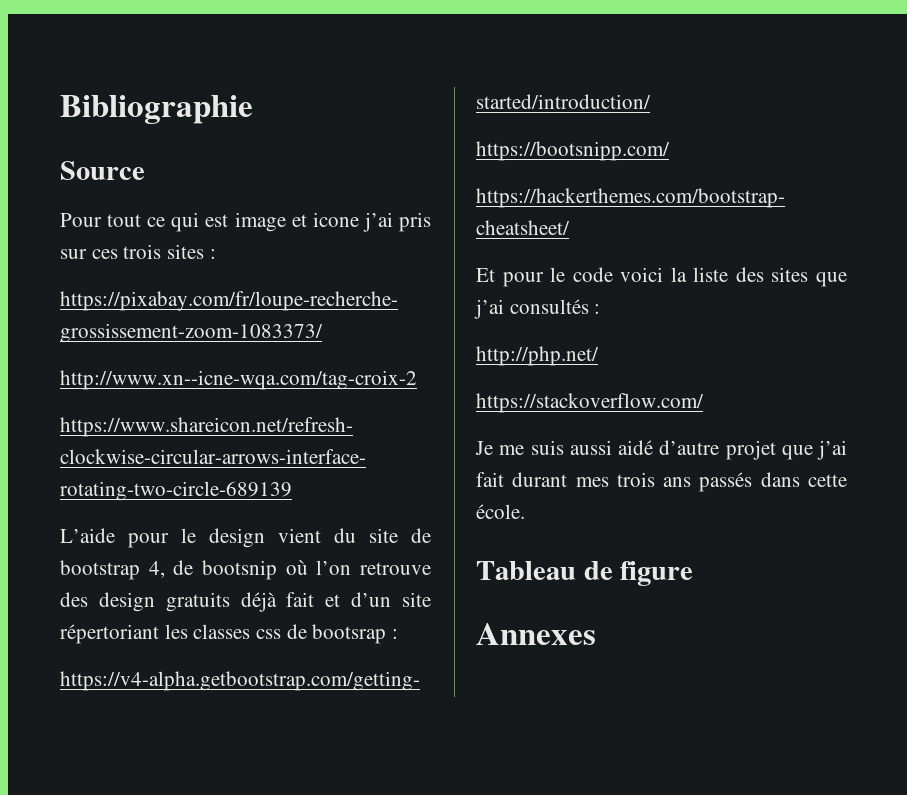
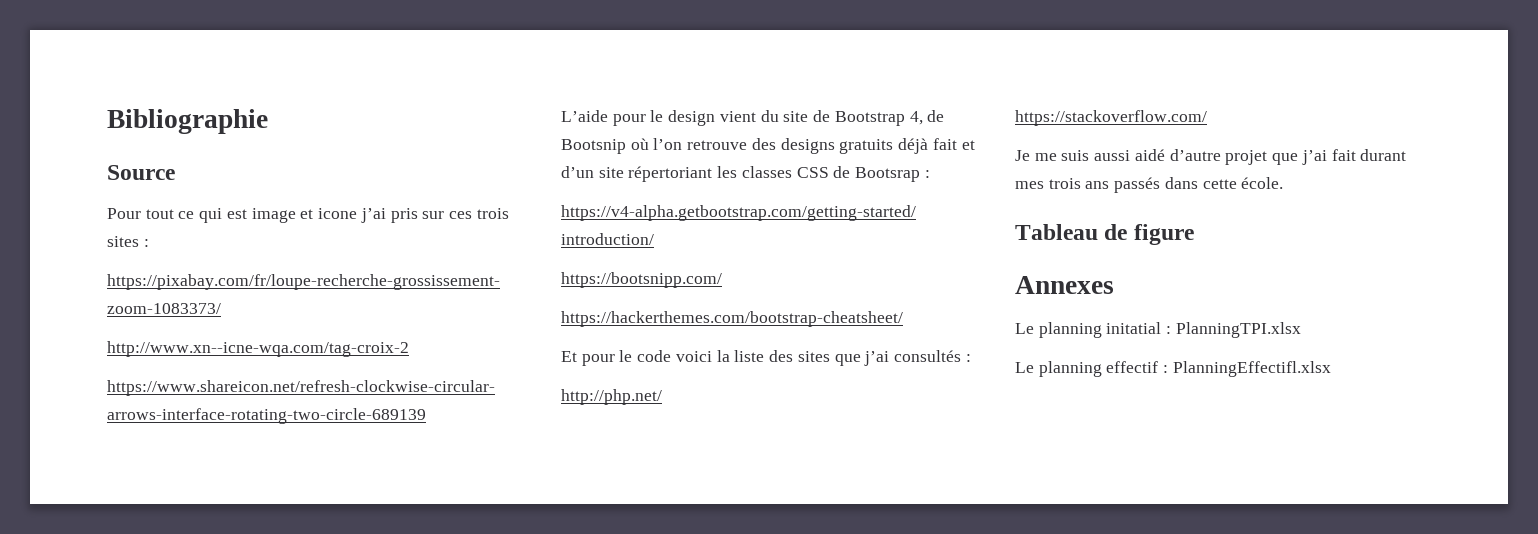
[60,560,140,580] bootstrap -> [834,111,905,126] Bootstrap
[202,560,277,580] bootsnip -> [561,139,626,154] Bootsnip
[98,592,155,612] design -> [780,138,835,154] designs
[256,624,387,644] css de bootsrap -> [796,166,921,182] CSS de Bootsrap
(596, 634) none -> [1015,322,1301,338] [1015,361,1331,377] // Le planning initatial : PlanningTPI.xlsx // Le planning effectif : PlanningEffectifl.xlsx

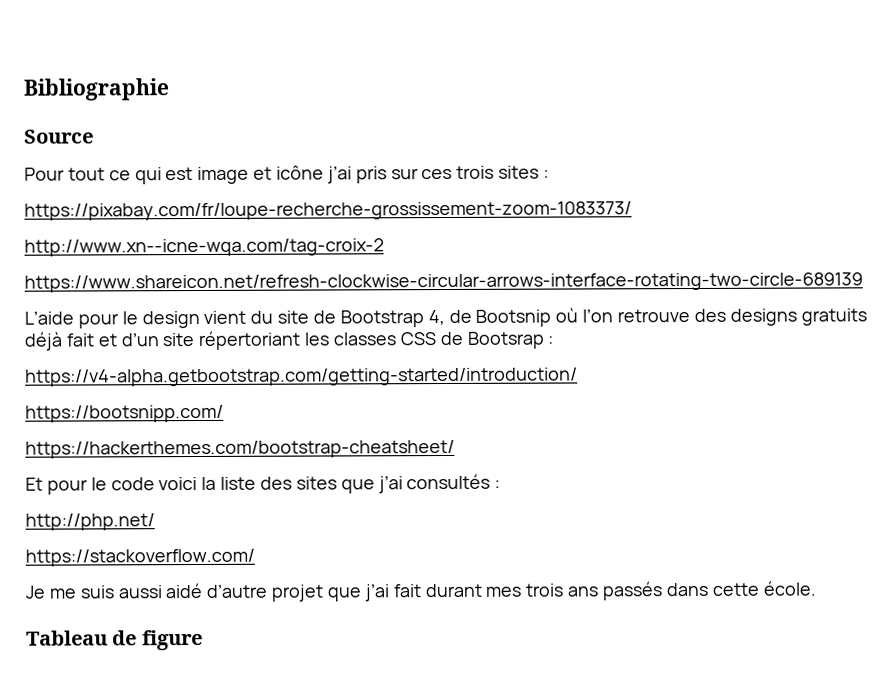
[318,208,358,219] icone -> [276,165,325,180] icône
[1015,276,1114,294] [1015,322,1301,338] [1015,361,1331,377] // Annexes // Le planning initatial : PlanningTPI.xlsx // Le planning effectif : PlanningEffectifl.xlsx -> (203, 640) none

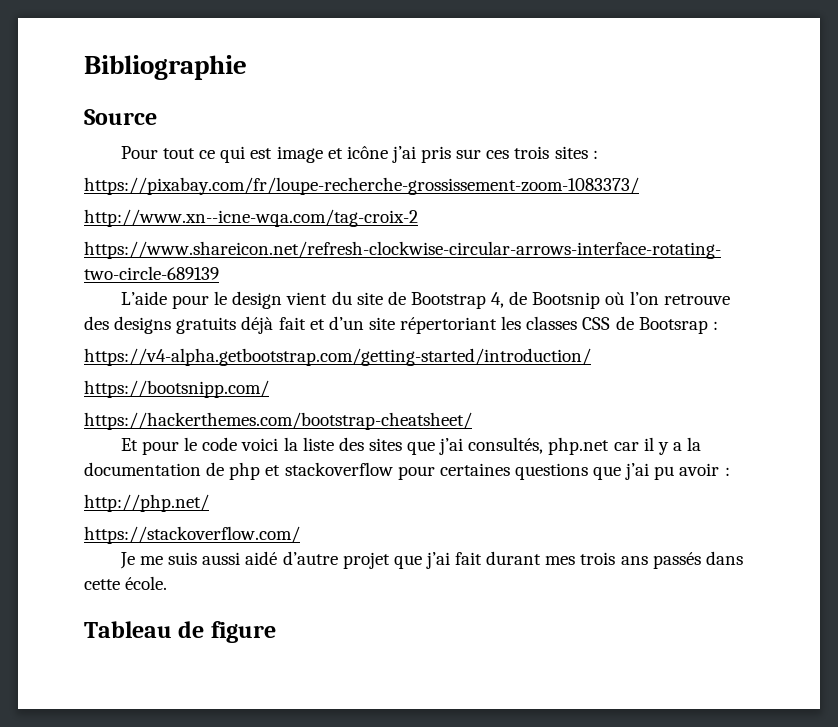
[406,473,491,490] consultés -> [468,437,702,455] [84,462,720,480] consultés, php.net car il y a la documentation de php et stackoverflow pour certaines questions que j’ai pu avoir

